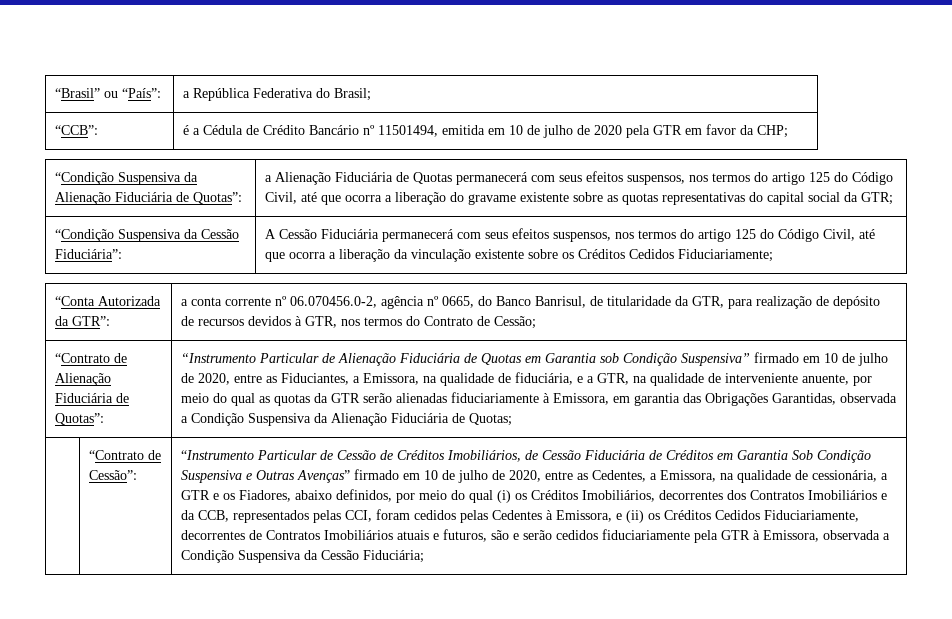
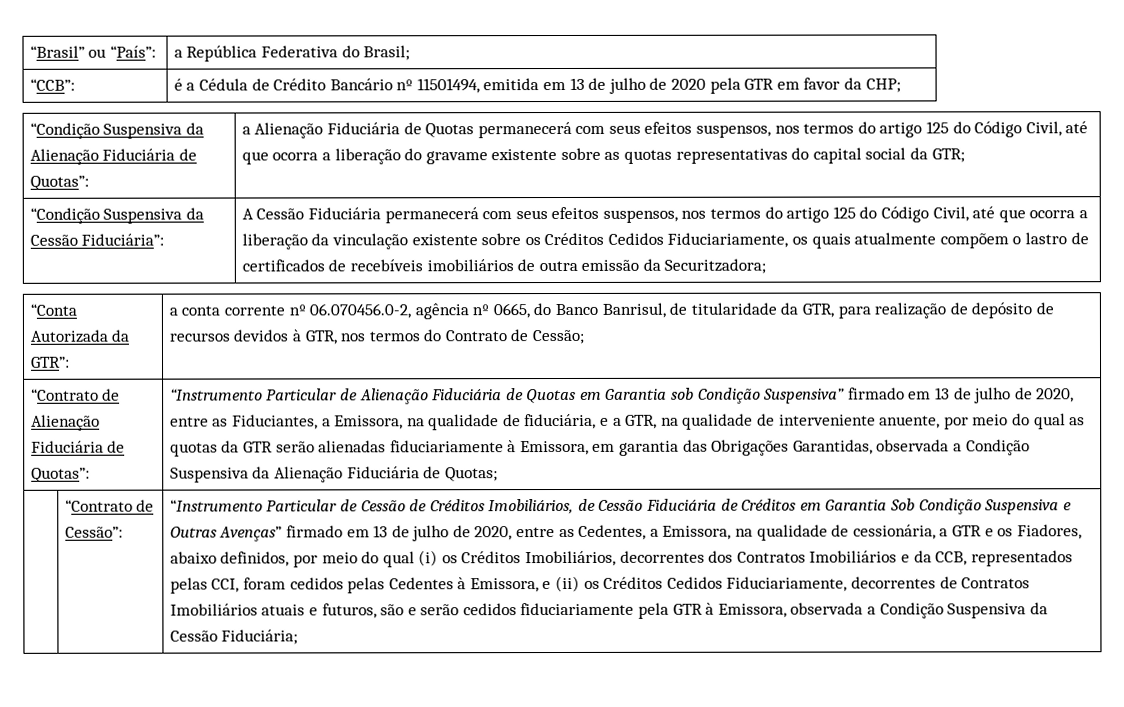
[509,125,524,135] 10 -> [569,77,585,90] 13
[678,249,774,262] Fiduciariamente; -> [667,232,1089,249] [241,258,767,274] Fiduciariamente, os quais atualmente compõem o lastro de certificados de recebíveis imobiliários de outra emissão da Securitzadora;
[824,353,839,363] 10 -> [934,387,950,400] 13
[424,470,439,480] 10 -> [373,525,389,538] 13

